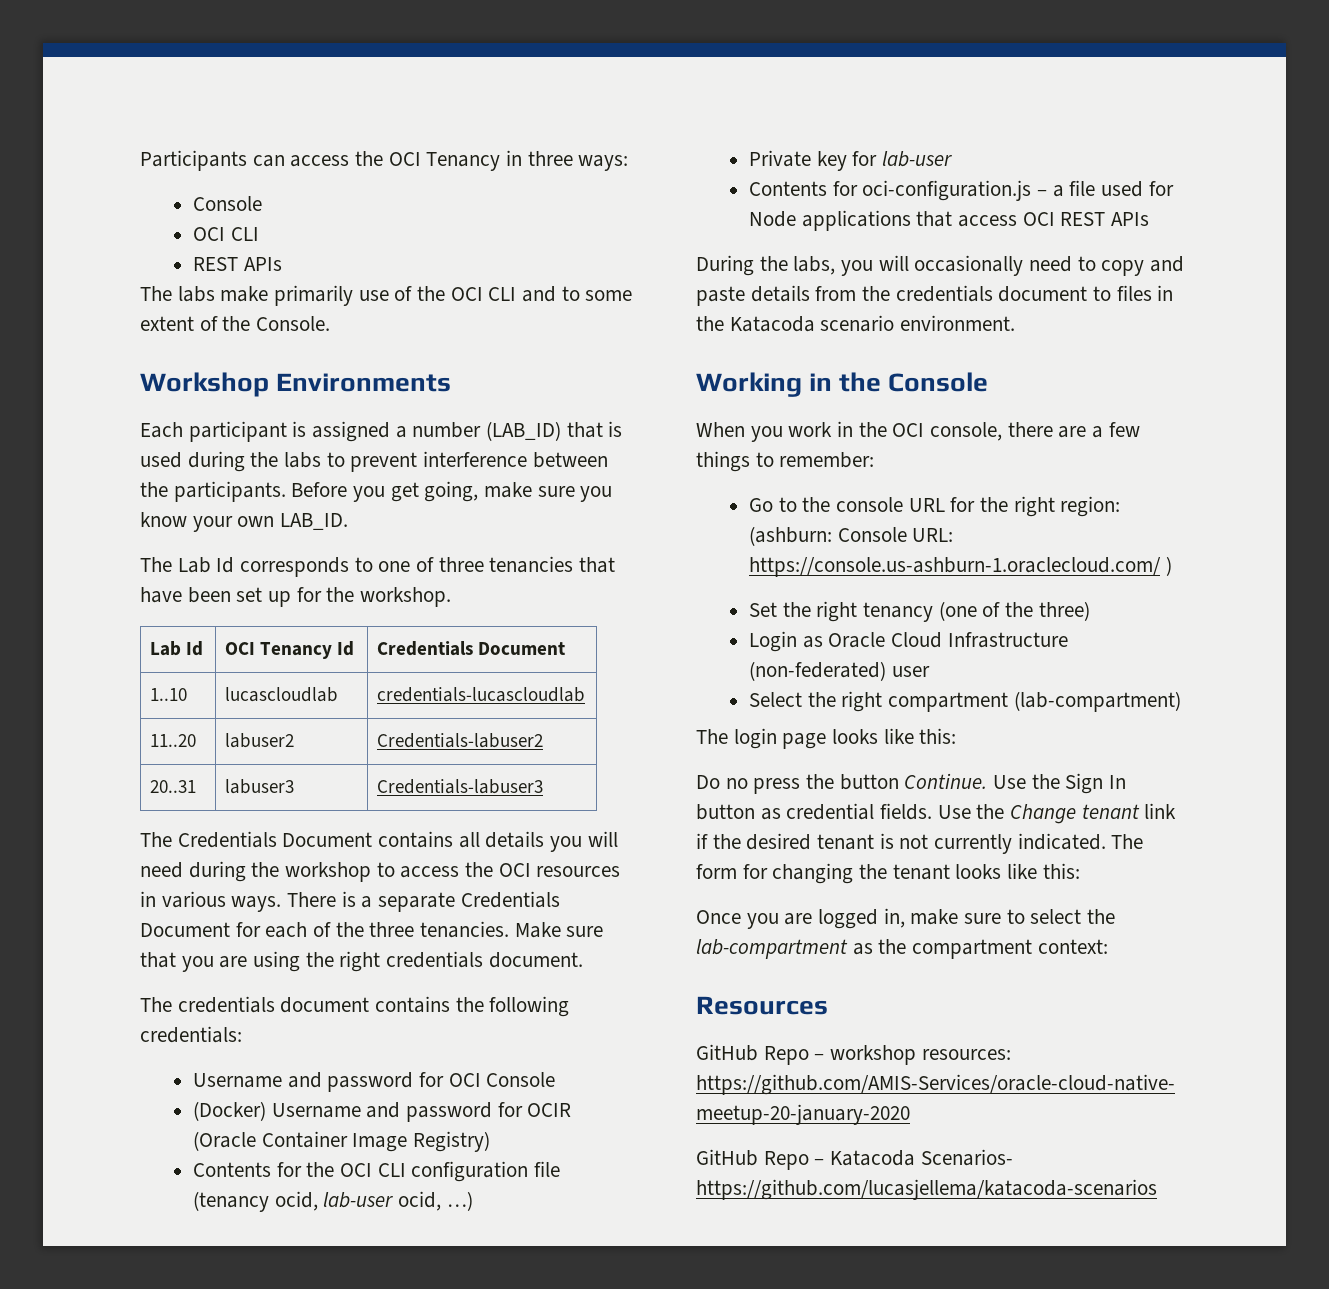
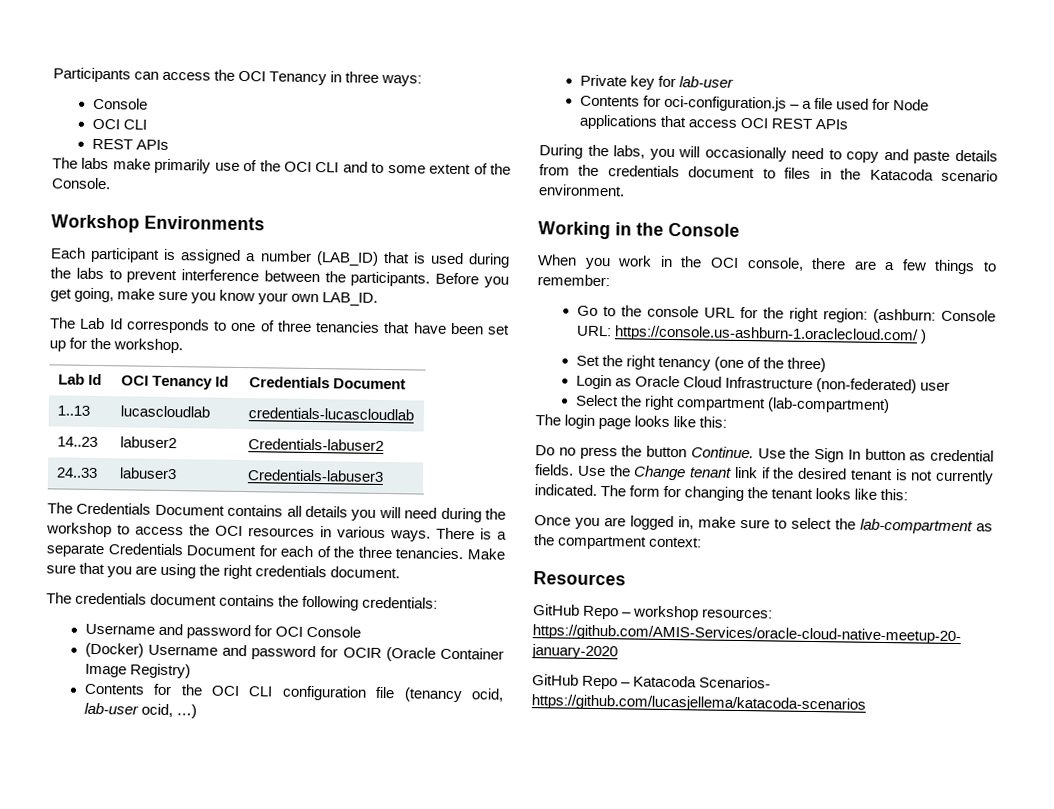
[149,688,187,701] 1..10 -> [56,405,90,416] 1..13
[149,734,196,747] 11..20 -> [56,436,98,448] 14..23
[149,780,196,793] 20..31 -> [55,467,98,479] 24..33

